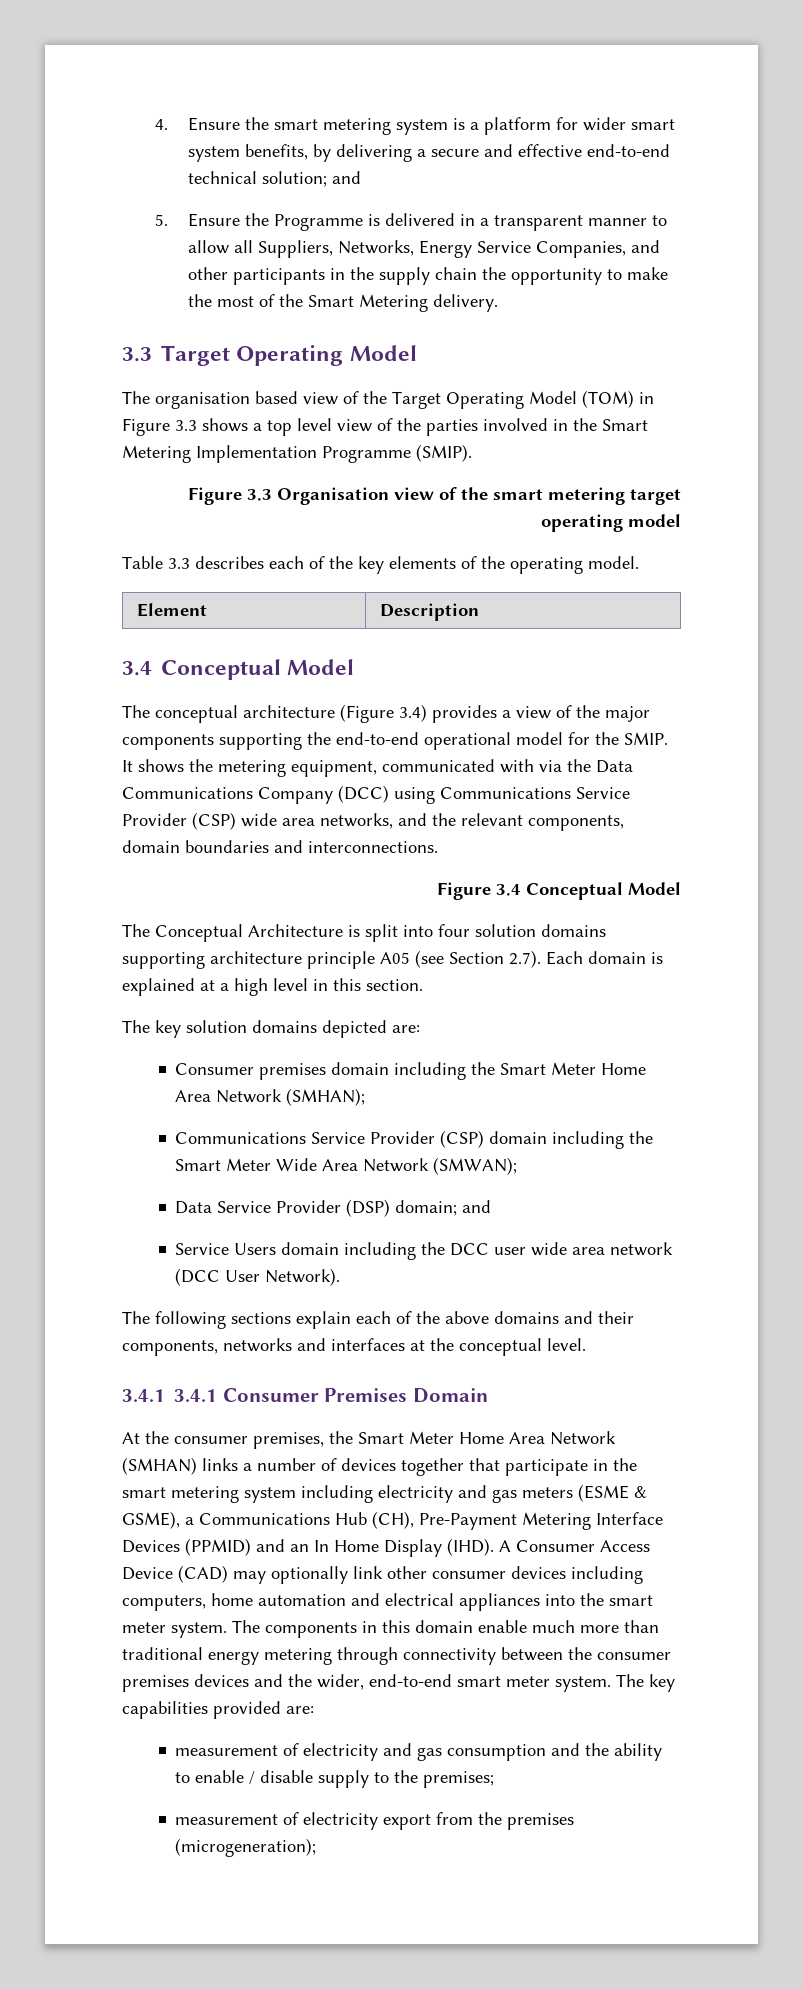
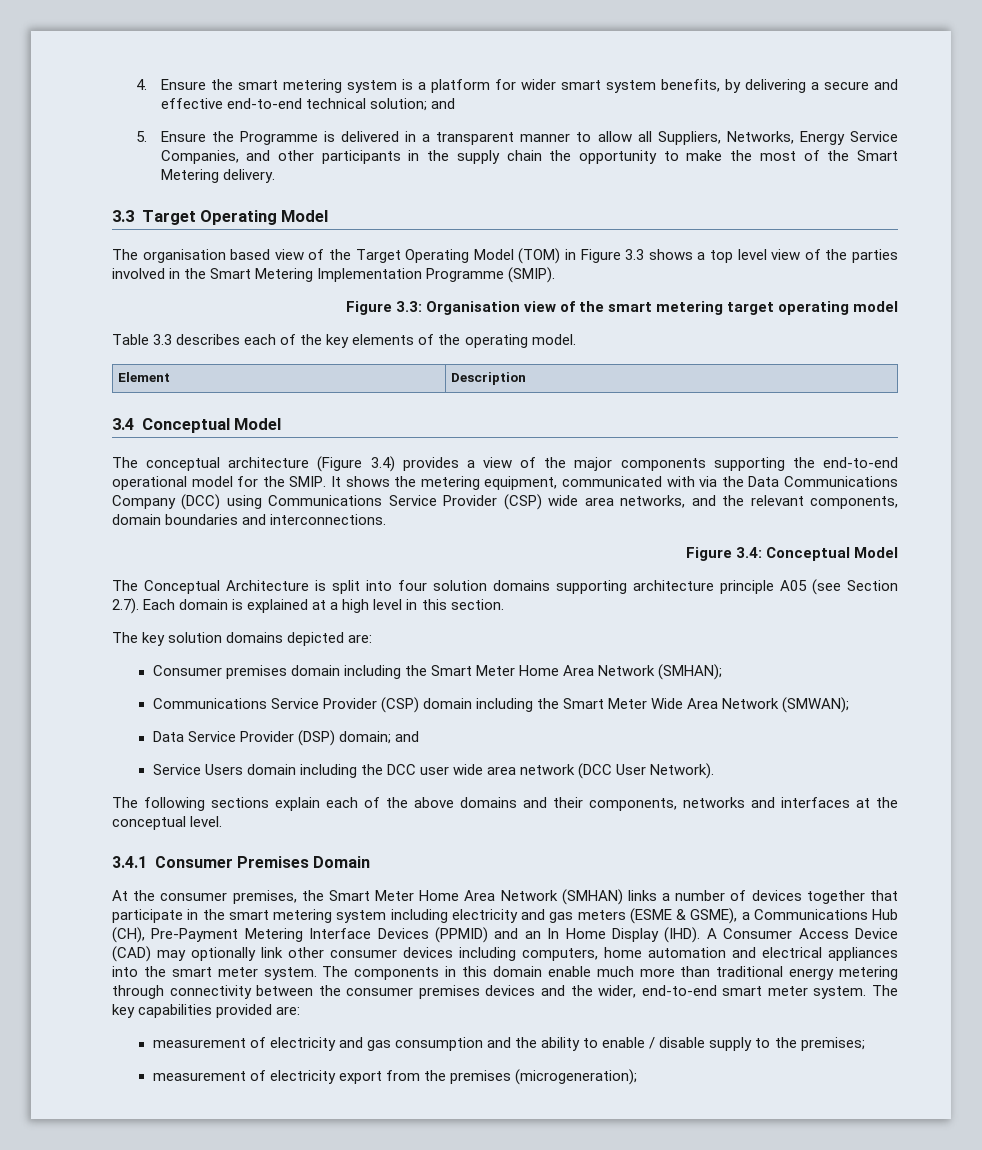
[247,489,272,501] 3.3 -> [395,301,422,312] 3.3:
[496,884,521,896] 3.4 -> [735,547,762,558] 3.4:
[174,1389,218,1402] 3.4.1 -> (147, 862) none

